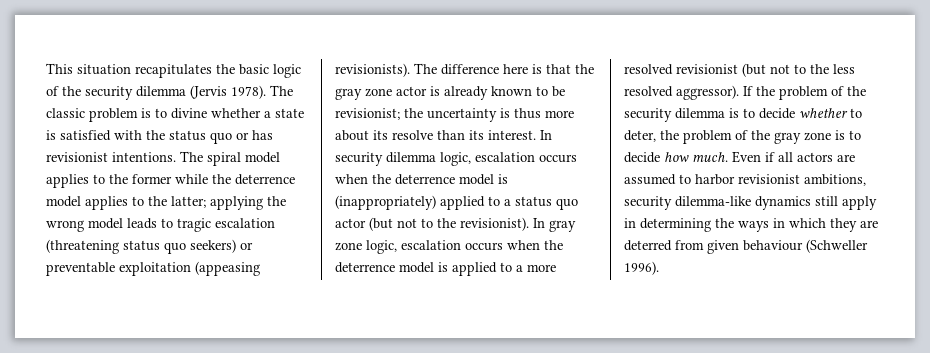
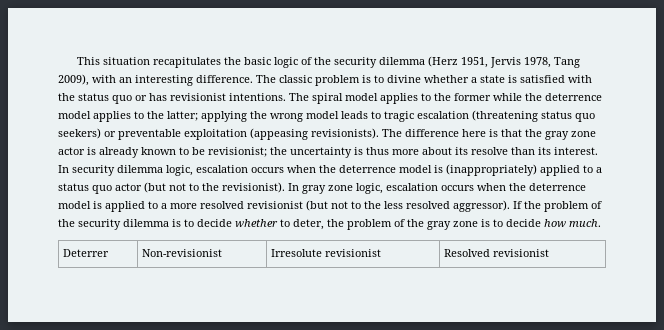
[190,85,266,99] (Jervis 1978). -> [428,56,581,68] [58,74,253,86] (Herz 1951, Jervis 1978, Tang 2009), with an interesting difference.
[732,151,855,163] [624,174,866,186] [624,196,877,210] [624,218,878,232] [624,239,868,254] [624,261,659,275] Even if all actors are assumed to harbor revisionist ambitions, security dilemma-like dynamics still apply in determining the ways in which they are deterred from given behaviour (Schweller 1996). -> [63,249,110,257] [142,249,223,257] [271,249,382,257] [444,249,550,257] // Deterrer | Non-revisionist | Irresolute revisionist | Resolved revisionist

